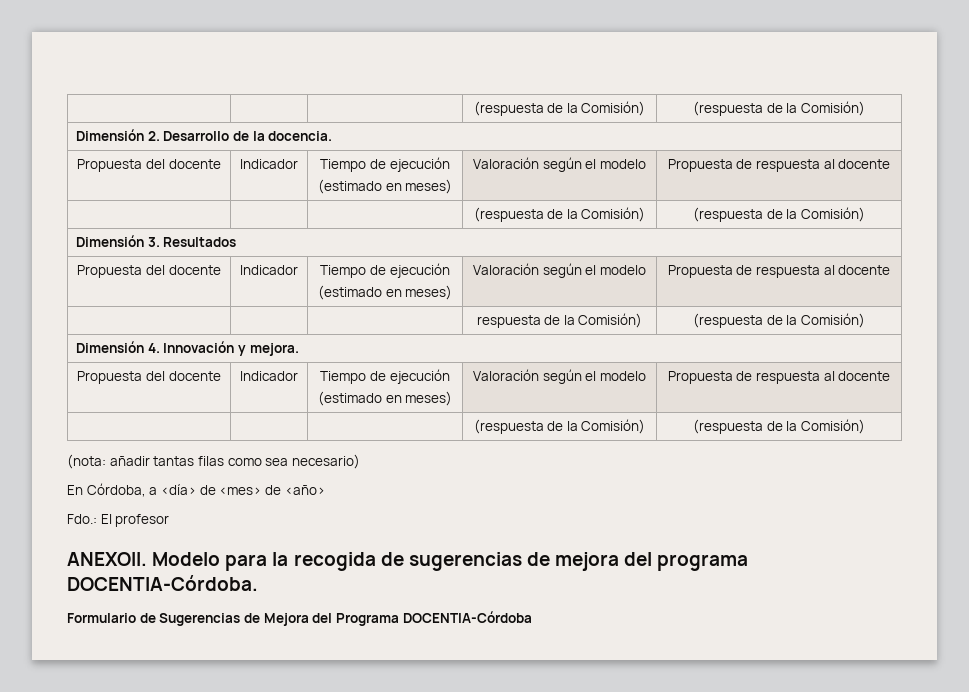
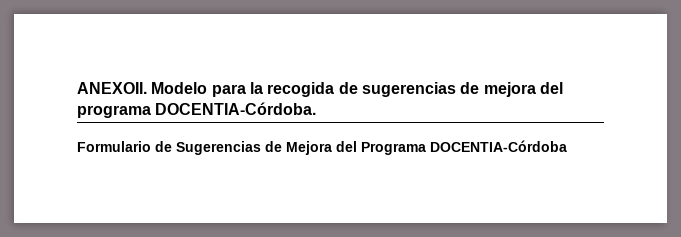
[473,101,646,116] [693,101,865,116] [76,129,333,141] [77,159,221,172] [240,159,298,169] [320,157,450,172] [317,179,453,194] [473,157,646,172] [667,159,891,172] [473,207,646,222] [693,207,865,222] [76,235,237,247] [77,265,221,278] [240,265,298,275] [320,263,450,278] [317,285,453,300] [473,263,646,278] [667,265,891,278] [476,313,643,328] [693,313,865,328] [76,341,299,356] [77,371,221,384] [240,371,298,381] [320,369,450,384] [317,391,453,406] [473,369,646,384] [667,371,891,384] [473,419,646,434] [693,419,865,434] [67,454,360,469] [67,483,325,497] [67,514,170,527] | | | (respuesta de la Comisión) | (respuesta de la Comisión) // Dimensión 2. Desarrollo de la docencia. // Propuesta del docente | Indicador | Tiempo de ejecución // (estimado en meses) | Valoración según el modelo | Propuesta de respuesta al docente // | | | (respuesta de la Comisión) | (respuesta de la Comisión) // Dimensión 3. Resultados // Propuesta del docente | Indicador | Tiempo de ejecución // (estimado en meses) | Valoración según el modelo | Propuesta de respuesta al docente // | | | respuesta de la Comisión) | (respuesta de la Comisión) // Dimensión 4. Innovación y mejora. // Propuesta del docente | Indicador | Tiempo de ejecución // (estimado en meses) | Valoración según el modelo | Propuesta de respuesta al docente // | | | (respuesta de la Comisión) | (respuesta de la Comisión) // (nota: añadir tantas filas como sea necesario) // En Córdoba, a <día> de <mes> de <año> // Fdo.: El profesor // -> (77, 88) none

